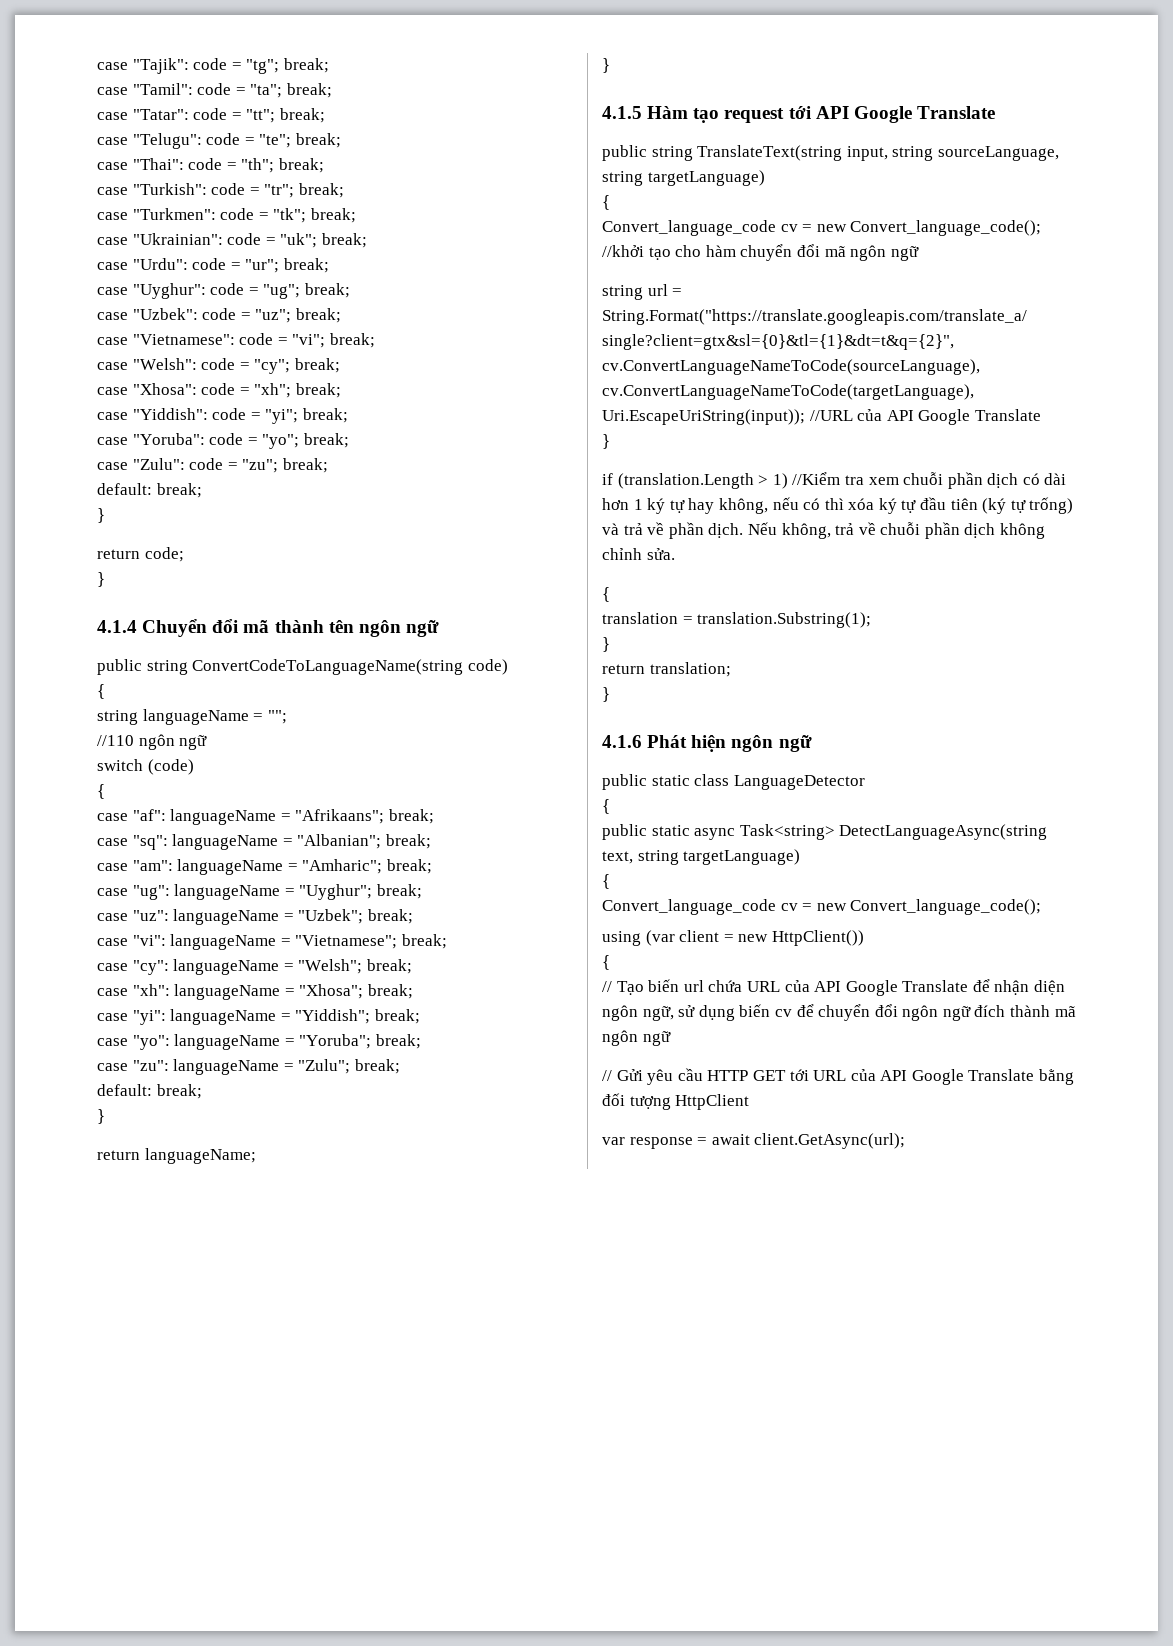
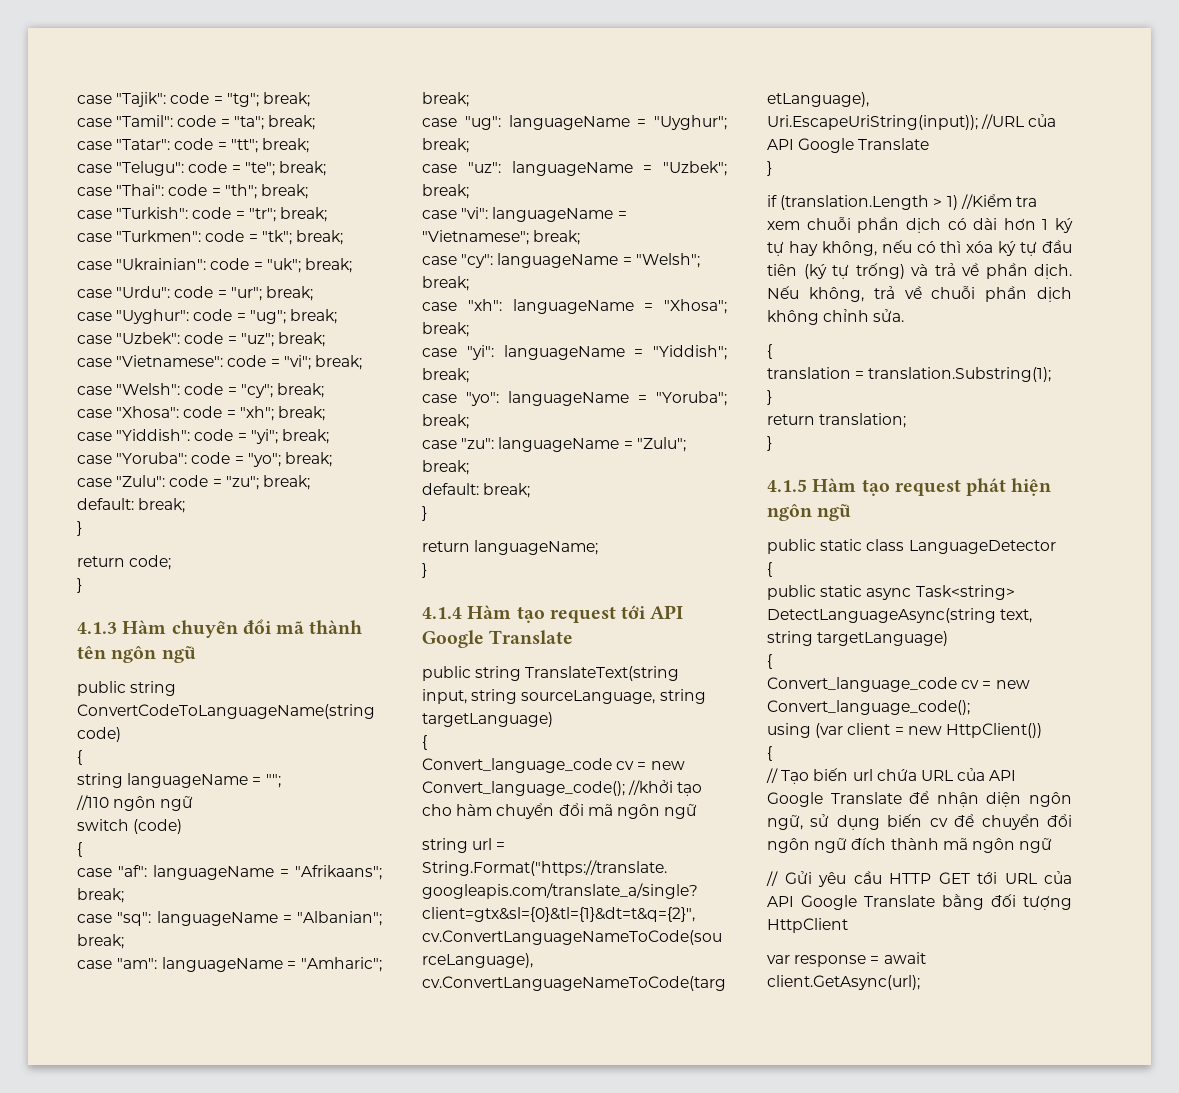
[97,619,208,637] 4.1.4 Chuyển -> [77,620,238,638] 4.1.3 Hàm chuyển
[602,106,642,119] 4.1.5 -> [422,607,462,619] 4.1.4
[602,735,688,748] 4.1.6 Phát -> [767,478,1007,496] 4.1.5 Hàm tạo request phát

